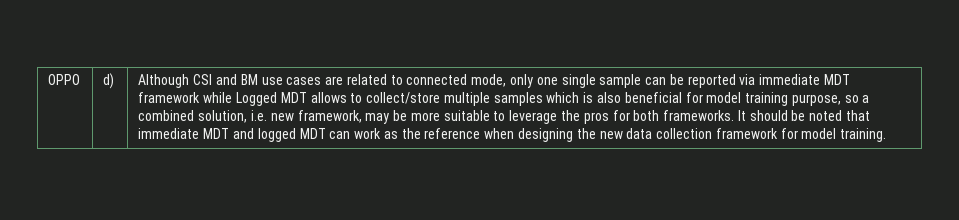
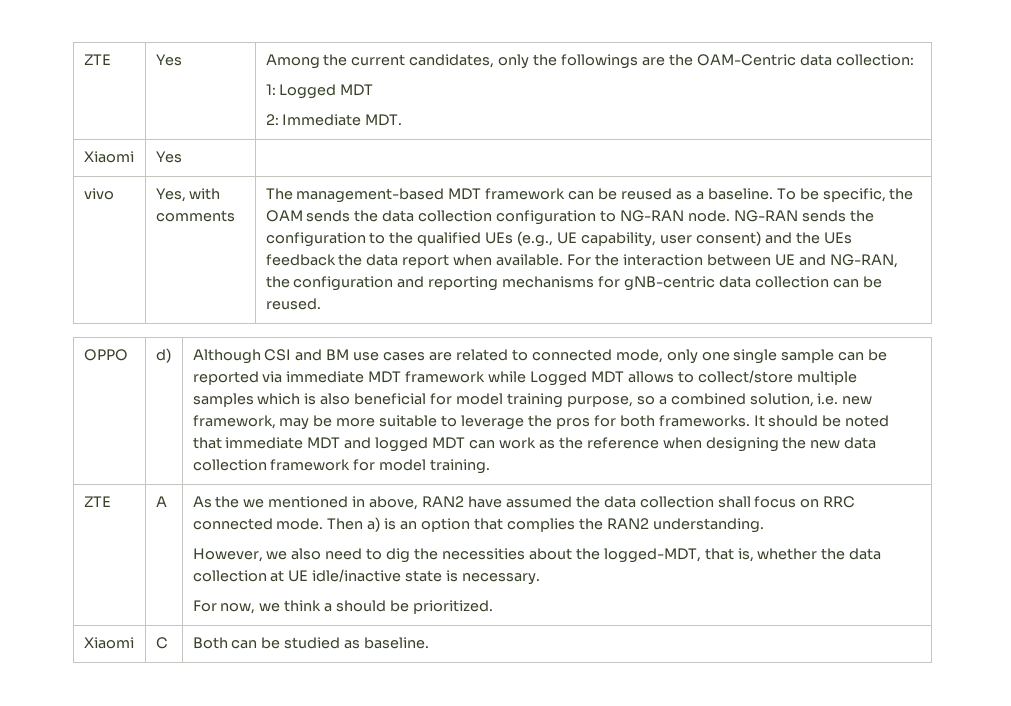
(48, 79) none -> [83,54,111,65] [155,54,182,66] [265,54,914,69] [265,84,374,99] [265,114,403,126] [83,151,134,163] [155,151,182,163] [83,188,114,200] [155,188,221,202] [155,210,235,222] [265,188,914,203] [265,210,874,225] [265,231,852,247] [265,254,898,268] [265,276,882,291] [265,298,321,310] ZTE | Yes | Among the current candidates, only the followings are the OAM-Centric data collection: // 1: Logged MDT // 2: Immediate MDT. // Xiaomi | Yes | // vivo | Yes, with comments | The management-based MDT framework can be reused as a baseline. To be specific, the OAM sends the data collection configuration to NG-RAN node. NG-RAN sends the configuration to the qualified UEs (e.g., UE capability, user consent) and the UEs feedback the data report when available. For the interaction between UE and NG-RAN, the configuration and reporting mechanisms for gNB-centric data collection can be reused. //
(887, 135) none -> [83,496,111,507] [155,496,167,507] [192,496,856,510] [192,517,764,533] [192,548,882,563] [192,569,541,585] [192,600,493,614] [83,637,134,649] [155,637,168,649] [192,637,430,649] // ZTE | A | As the we mentioned in above, RAN2 have assumed the data collection shall focus on RRC connected mode. Then a) is an option that complies the RAN2 understanding. // However, we also need to dig the necessities about the logged-MDT, that is, whether the data collection at UE idle/inactive state is necessary. // For now, we think a should be prioritized. // Xiaomi | C | Both can be studied as baseline.

